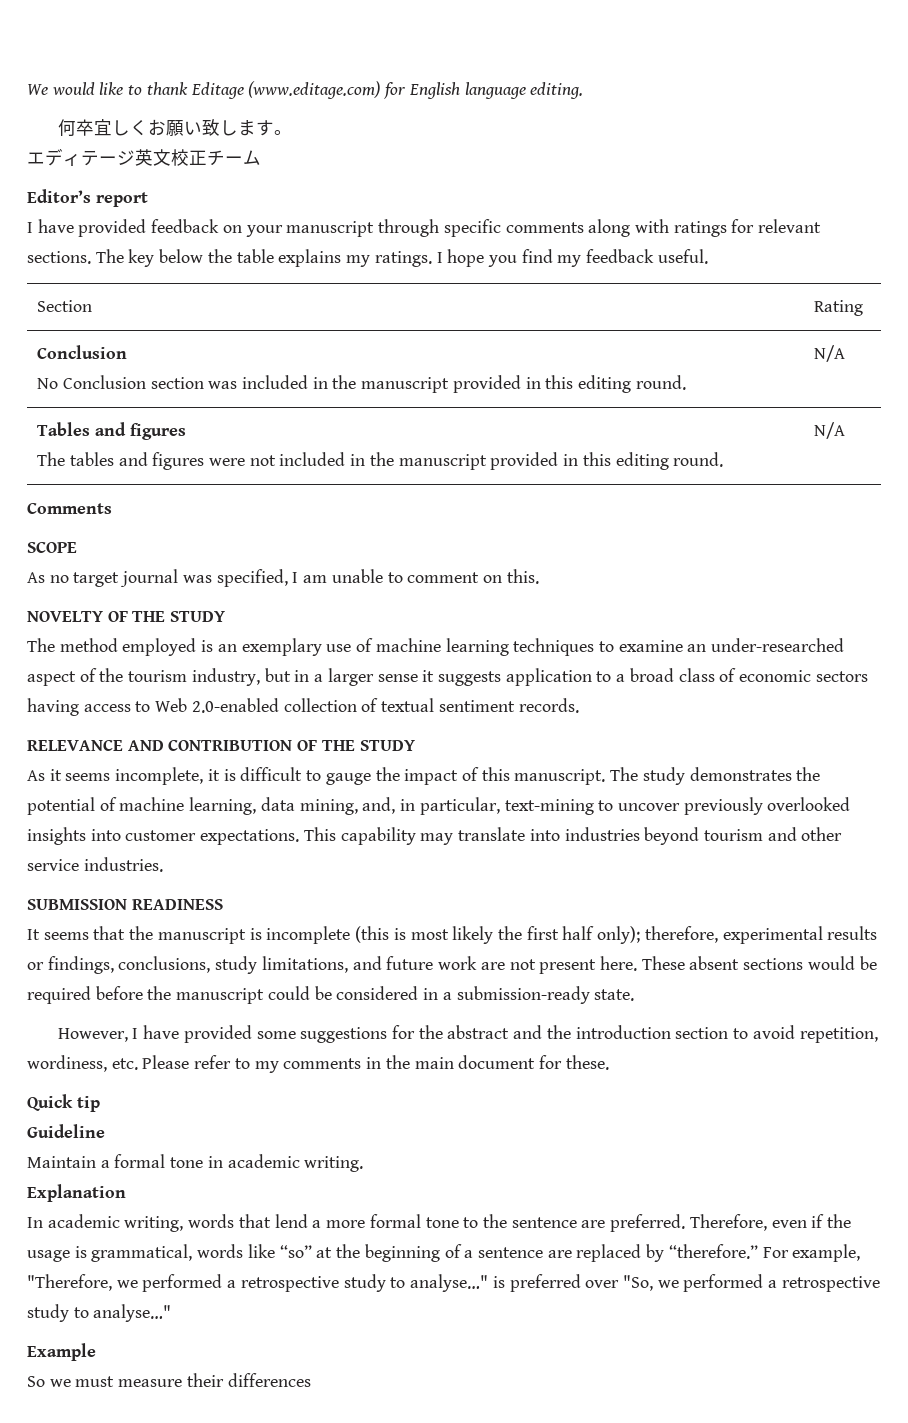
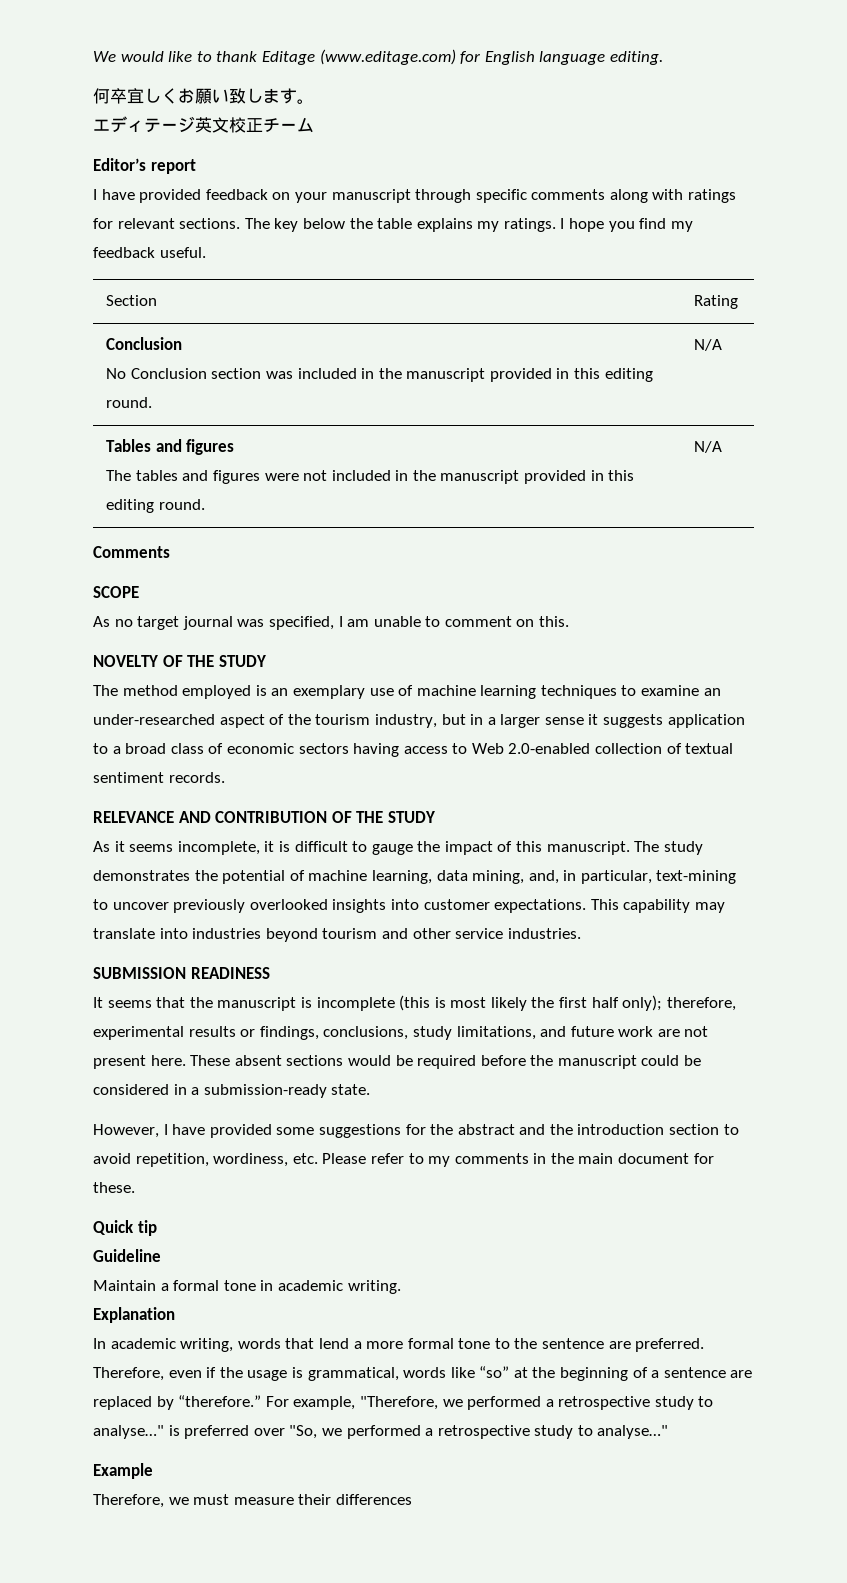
[27,1376,45,1387] So -> [93,1494,164,1508] Therefore,

